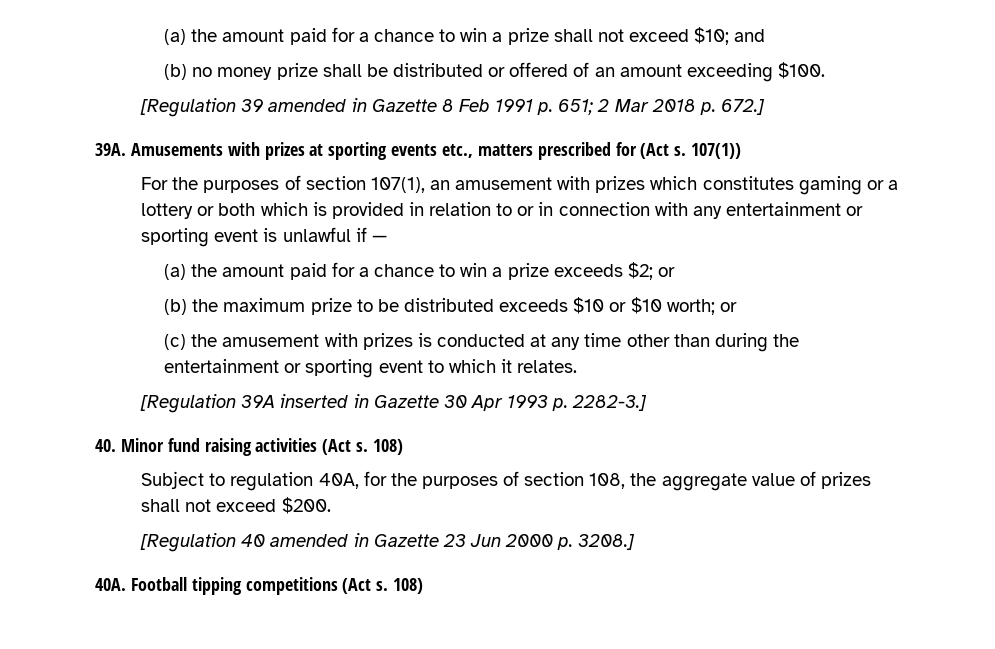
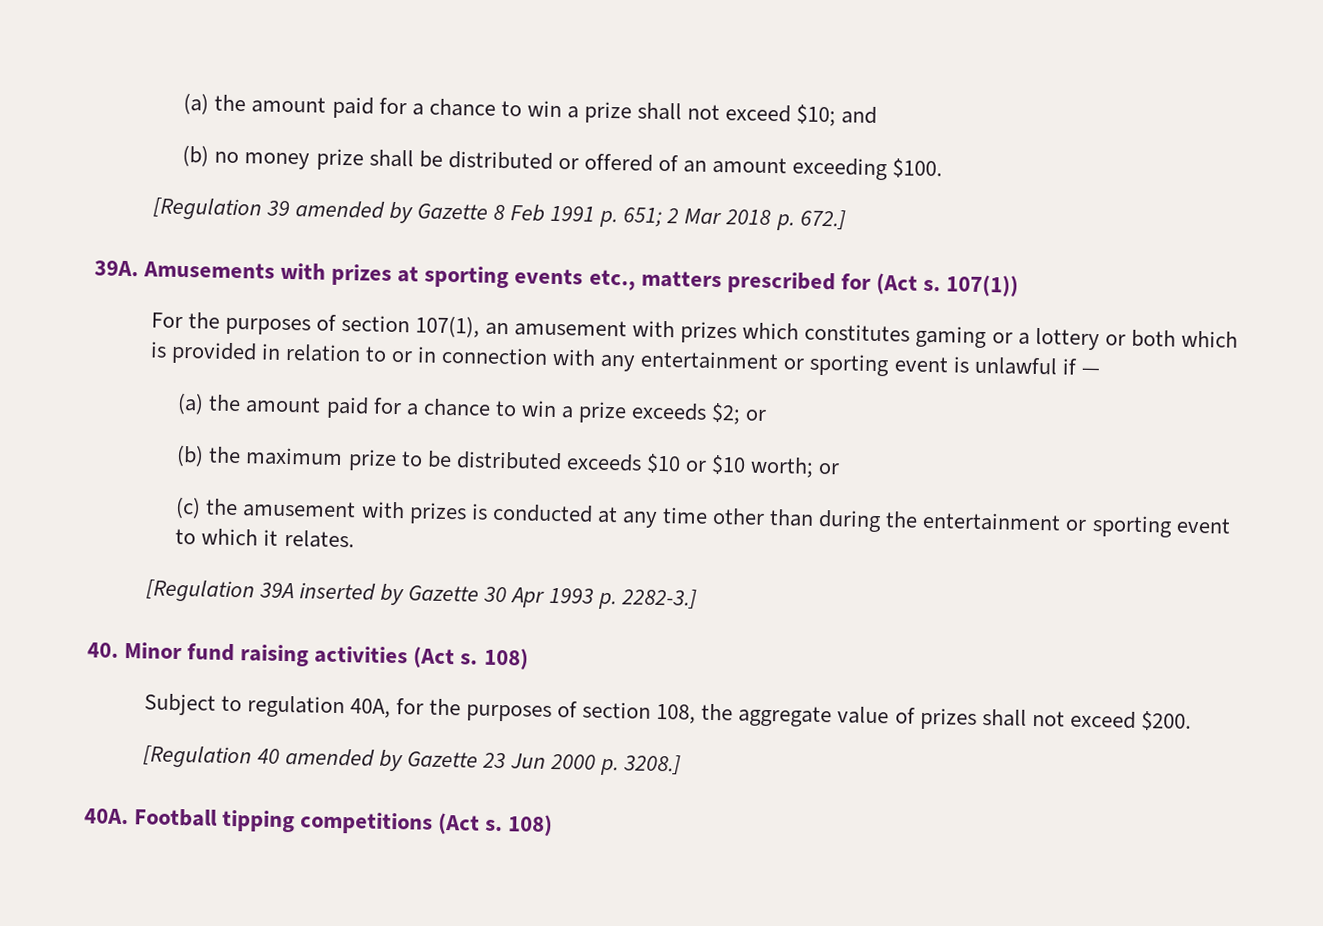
[351,98,367,112] in -> [388,201,413,224] by
[353,394,369,408] in -> [379,583,404,606] by
[353,533,369,547] in -> [378,749,403,772] by

